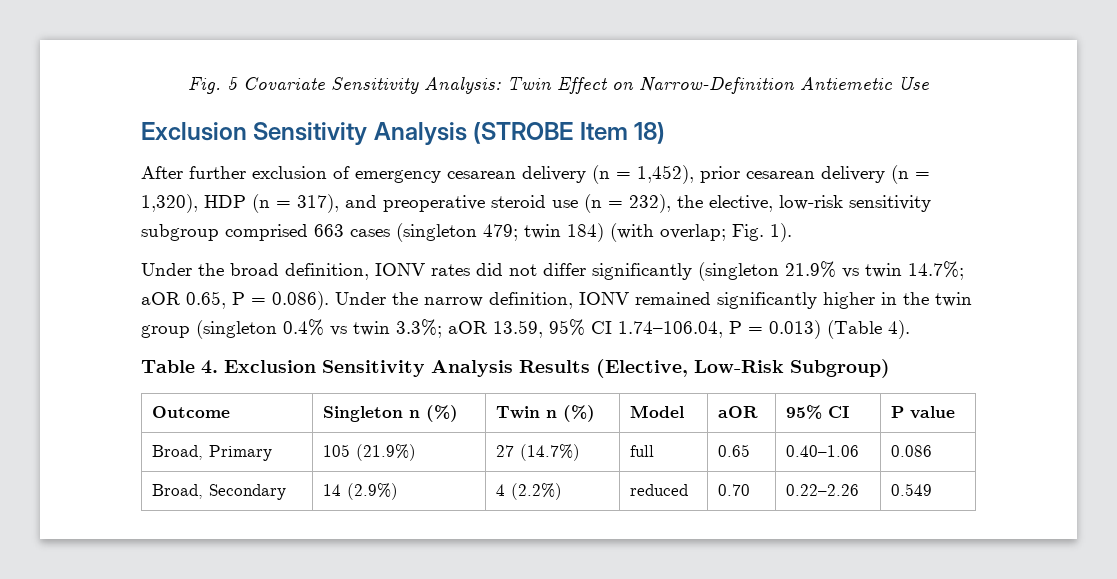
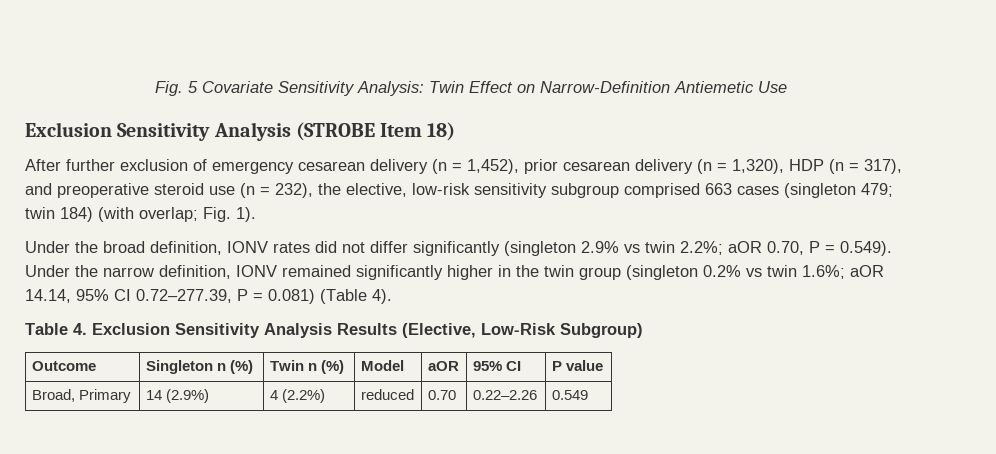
[785,261,964,280] [141,291,329,310] 21.9% vs twin 14.7%; aOR 0.65, P = 0.086). -> [581,241,892,256] 2.9% vs twin 2.2%; aOR 0.70, P = 0.549).
[283,319,821,339] 0.4% vs twin 3.3%; aOR 13.59, 95% CI 1.74–106.04, P = 0.013) -> [703,265,884,279] [25,289,315,304] 0.2% vs twin 1.6%; aOR 14.14, 95% CI 0.72–277.39, P = 0.081)
[322,444,416,461] [495,444,580,461] [629,445,654,457] [717,444,750,457] [785,445,859,457] [890,445,932,457] [151,484,286,500] | 105 (21.9%) | 27 (14.7%) | full | 0.65 | 0.40–1.06 | 0.086 // Broad, Secondary -> (131, 396) none

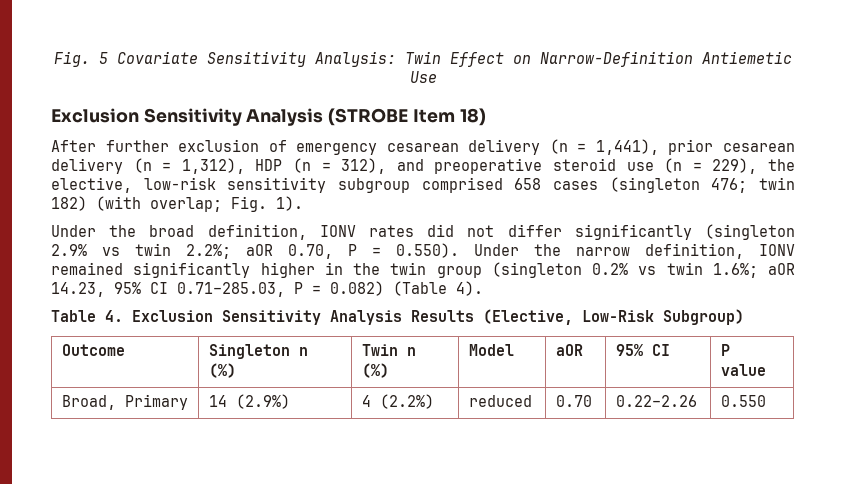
[467,159,519,174] 1,452), -> [595,139,659,155] 1,441),
[732,159,784,174] 1,320), -> [181,158,245,174] 1,312),
[864,159,902,174] 317), -> [341,158,387,174] 312),
[275,183,313,198] 232), -> [712,158,758,174] 229),
[705,183,732,195] 663 -> [514,178,542,190] 658
[861,183,893,197] [25,207,93,222] 479; twin 184) -> [711,177,795,193] [51,196,87,211] 476; twin 182)
[840,241,892,256] 0.549). -> [396,243,459,258] 0.550).
[25,289,315,304] 14.14, 95% CI 0.72–277.39, P = 0.081) -> [51,281,384,297] 14.23, 95% CI 0.71–285.03, P = 0.082)
[551,390,588,400] 0.549 -> [720,395,766,407] 0.550

